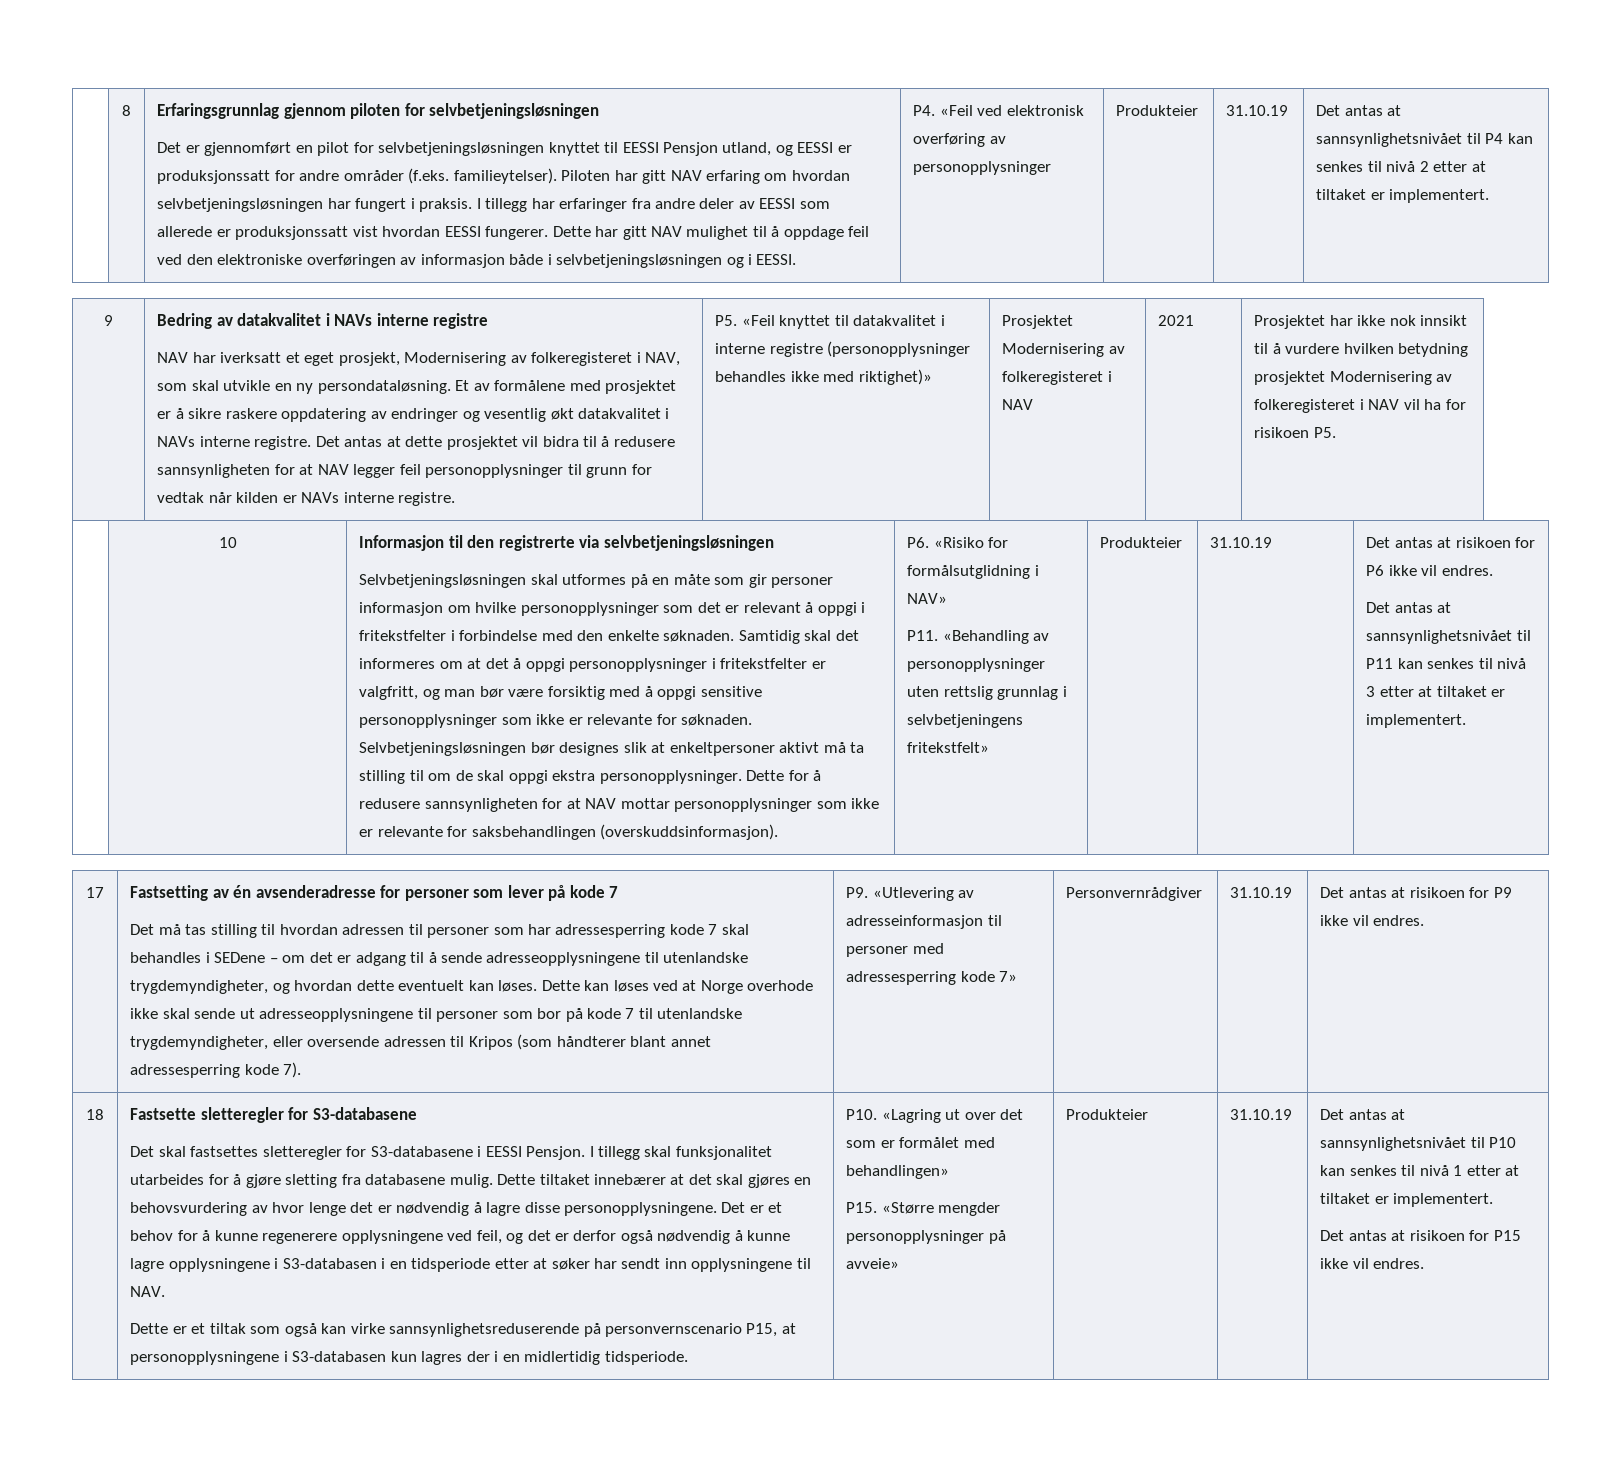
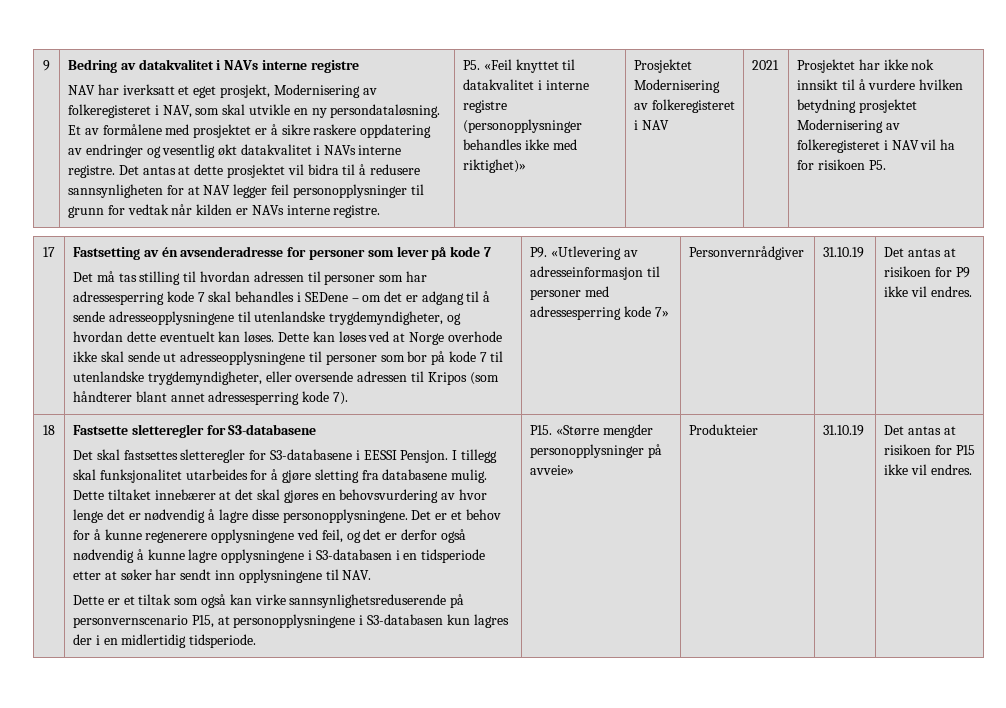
[122,105,131,116] [157,103,600,119] [157,142,852,156] [157,168,850,184] [157,198,830,212] [157,226,870,240] [157,254,797,268] [913,105,1084,116] [913,133,1006,147] [913,161,1052,175] [1116,105,1199,116] [1226,105,1289,116] [1316,105,1402,116] [1316,133,1533,147] [1316,161,1486,172] [1316,189,1490,203] | 8 | Erfaringsgrunnlag gjennom piloten for selvbetjeningsløsningen // Det er gjennomført en pilot for selvbetjeningsløsningen knyttet til EESSI Pensjon utland, og EESSI er produksjonssatt for andre områder (f.eks. familieytelser). Piloten har gitt NAV erfaring om hvordan selvbetjeningsløsningen har fungert i praksis. I tillegg har erfaringer fra andre deler av EESSI som allerede er produksjonssatt vist hvordan EESSI fungerer. Dette har gitt NAV mulighet til å oppdage feil ved den elektroniske overføringen av informasjon både i selvbetjeningsløsningen og i EESSI. | P4. «Feil ved elektronisk overføring av personopplysninger | Produkteier | 31.10.19 | Det antas at sannsynlighetsnivået til P4 kan senkes til nivå 2 etter at tiltaket er implementert. // -> (43, 65) none
[218,537,237,548] [359,535,774,551] [359,574,834,588] [359,602,865,616] [359,630,859,644] [359,658,826,672] [359,686,762,700] [359,714,753,728] [359,742,865,756] [359,770,821,784] [359,798,880,812] [359,824,779,840] [907,537,1009,548] [907,565,1039,579] [907,593,948,604] [907,630,1050,644] [907,658,1046,672] [907,686,1067,700] [907,714,1024,728] [907,742,990,753] [1100,537,1183,548] [1210,537,1273,548] [1366,537,1536,548] [1366,565,1493,576] [1366,602,1452,613] [1366,630,1531,644] [1366,658,1527,669] [1366,686,1506,697] [1366,714,1467,728] // | 10 | Informasjon til den registrerte via selvbetjeningsløsningen // Selvbetjeningsløsningen skal utformes på en måte som gir personer informasjon om hvilke personopplysninger som det er relevant å oppgi i fritekstfelter i forbindelse med den enkelte søknaden. Samtidig skal det informeres om at det å oppgi personopplysninger i fritekstfelter er valgfritt, og man bør være forsiktig med å oppgi sensitive personopplysninger som ikke er relevante for søknaden. Selvbetjeningsløsningen bør designes slik at enkeltpersoner aktivt må ta stilling til om de skal oppgi ekstra personopplysninger. Dette for å redusere sannsynligheten for at NAV mottar personopplysninger som ikke er relevante for saksbehandlingen (overskuddsinformasjon). | P6. «Risiko for formålsutglidning i NAV» // P11. «Behandling av personopplysninger uten rettslig grunnlag i selvbetjeningens fritekstfelt» | Produkteier | 31.10.19 | Det antas at risikoen for P6 ikke vil endres. // Det antas at sannsynlighetsnivået til P11 kan senkes til nivå 3 etter at tiltaket er implementert. -> (886, 165) none
[846,1109,1024,1123] [846,1137,995,1148] [846,1165,950,1179] P10. «Lagring ut over det som er formålet med behandlingen» // -> (257, 641) none
[1320,1137,1517,1151] [1320,1165,1520,1176] [1320,1193,1494,1207] [1320,1230,1406,1241] sannsynlighetsnivået til P10 kan senkes til nivå 1 etter at tiltaket er implementert. // Det antas at -> (956, 430) none

